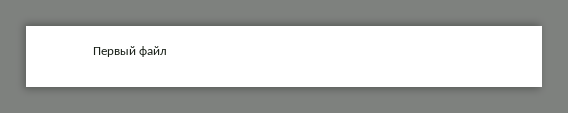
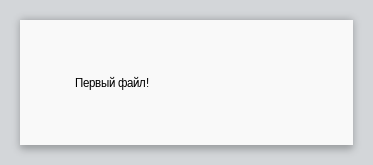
[139,46,168,57] файл -> [118,76,150,90] файл!

